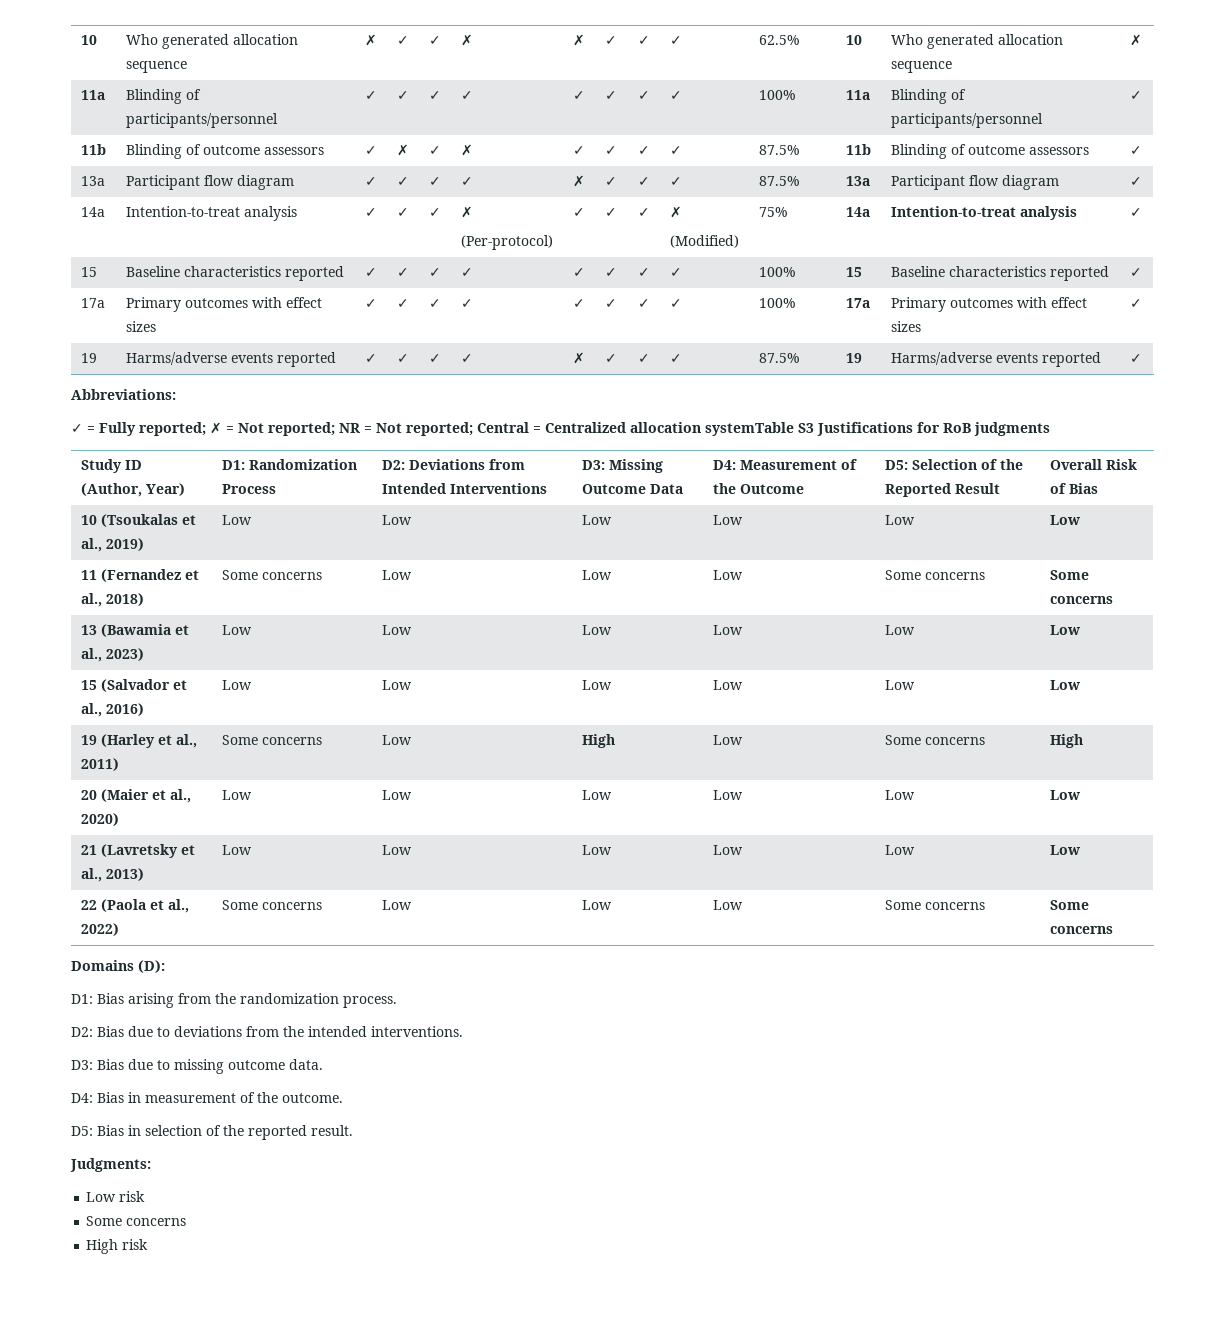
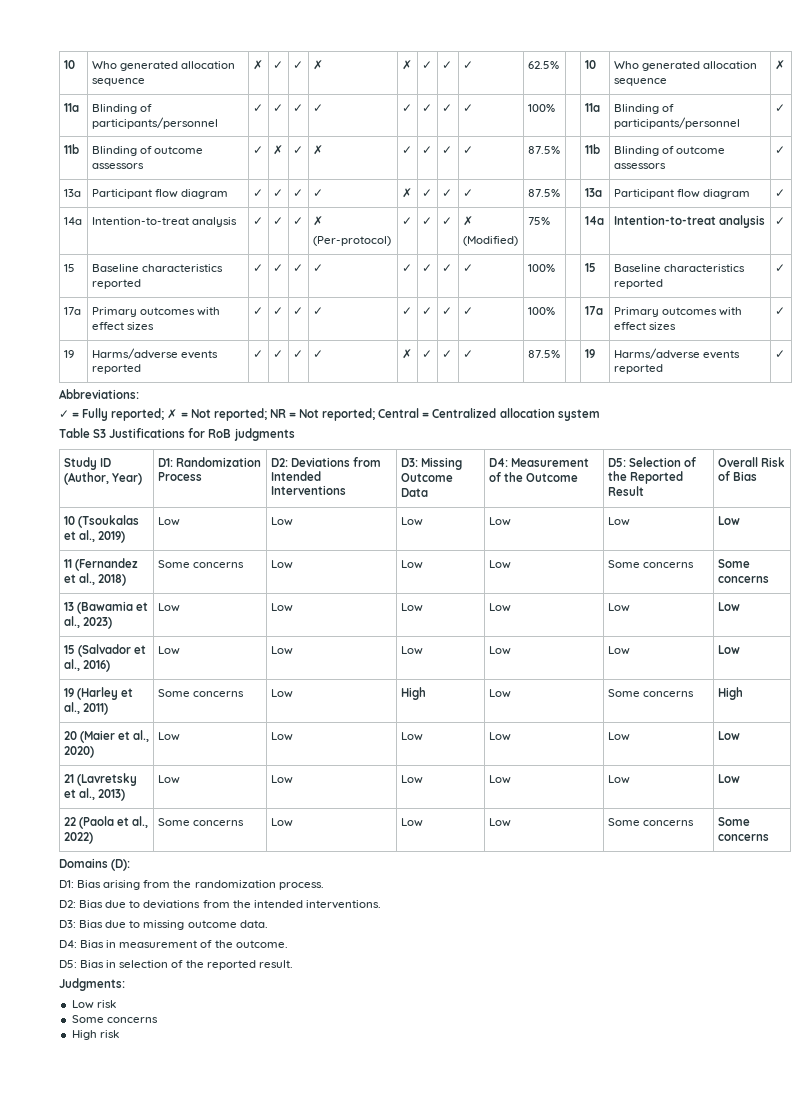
[705,422,794,436] systemTable -> [557,409,600,421] [59,428,90,438] system // Table

